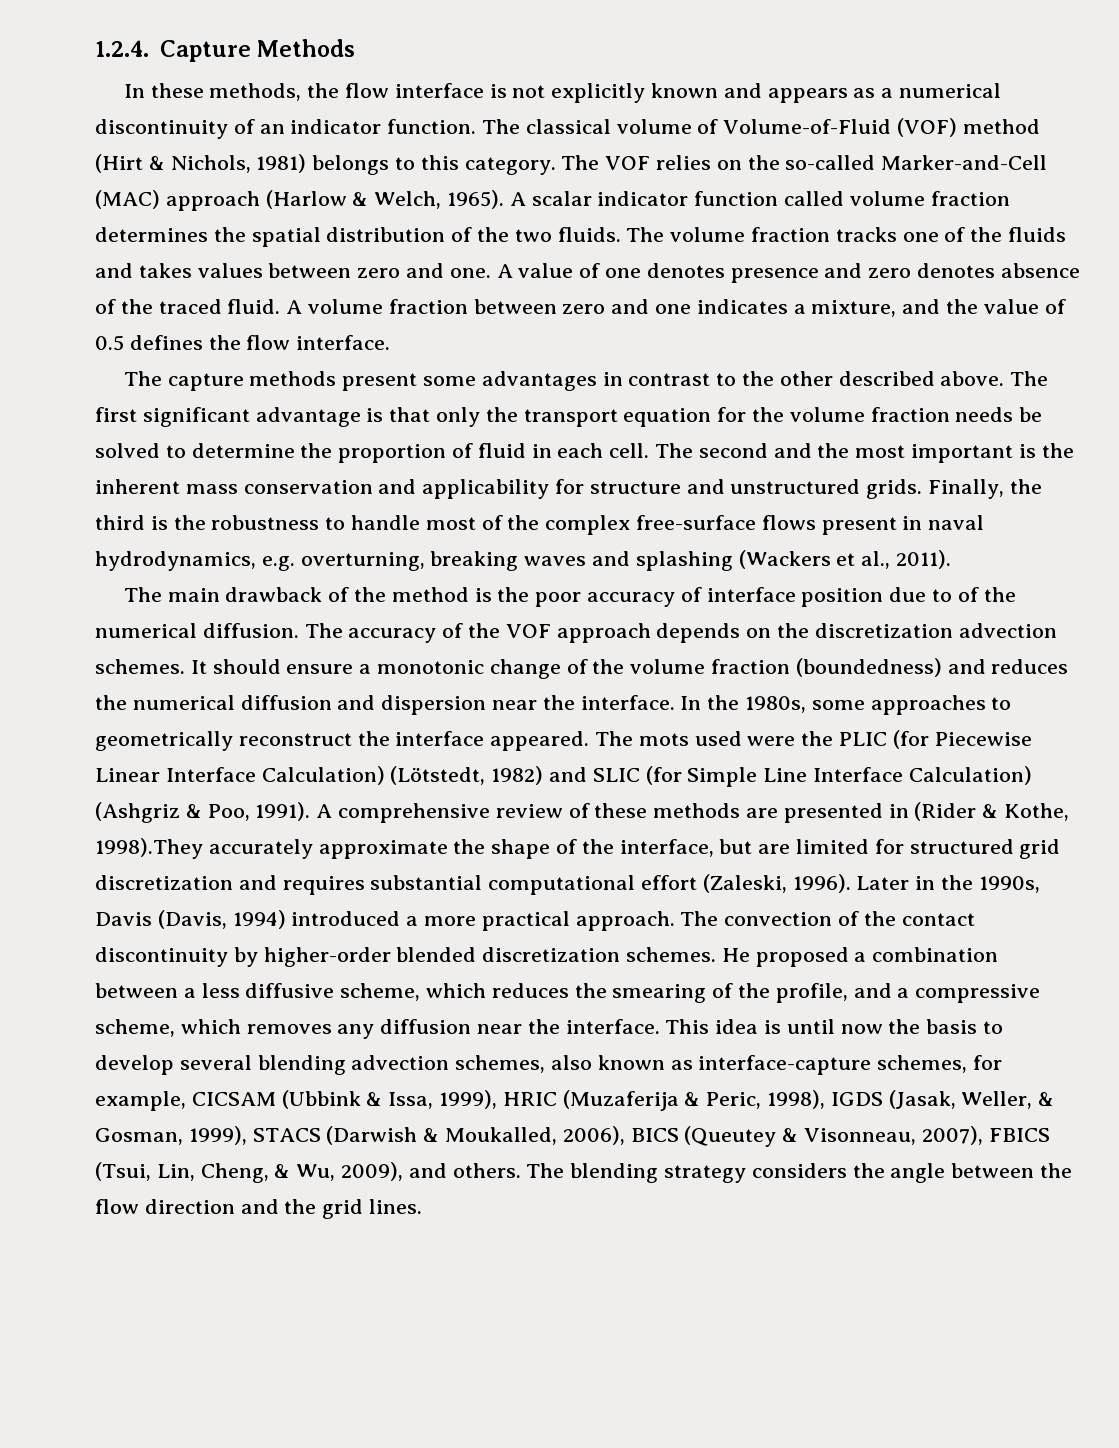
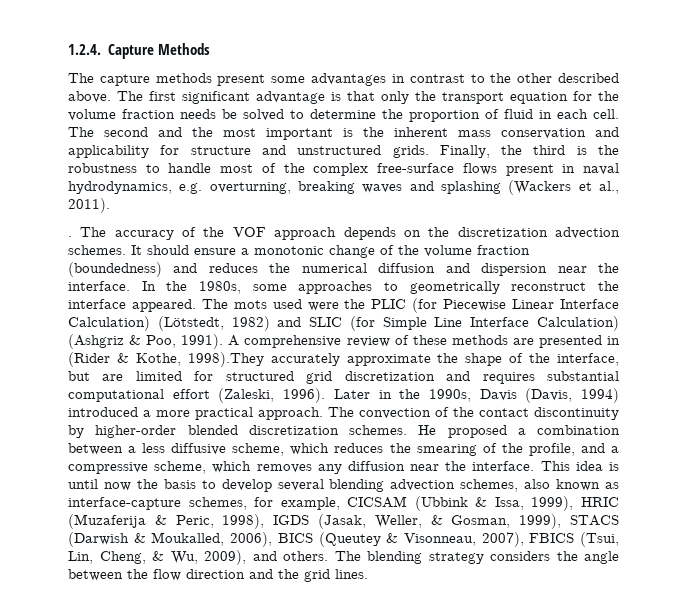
[123,83,1002,103] [95,118,1040,139] [95,154,1048,175] [95,190,1010,211] [95,227,1067,247] [95,263,1080,283] [95,299,1066,317] [95,335,391,351] // In these methods, the flow interface is not explicitly known and appears as a numerical discontinuity of an indicator function. The classical volume of Volume-of-Fluid (VOF) method (Hirt & Nichols, 1981) belongs to this category. The VOF relies on the so-called Marker-and-Cell (MAC) approach (Harlow & Welch, 1965). A scalar indicator function called volume fraction determines the spatial distribution of the two fluids. The volume fraction tracks one of the fluids and takes values between zero and one. A value of one denotes presence and zero denotes absence of the traced fluid. A volume fraction between zero and one indicates a mixture, and the value of 0.5 defines the flow interface. -> (211, 49) none
[123,587,1016,607] [95,623,299,638] The main drawback of the method is the poor accuracy of interface position due to of the numerical diffusion. -> [68,236,72,237] .

